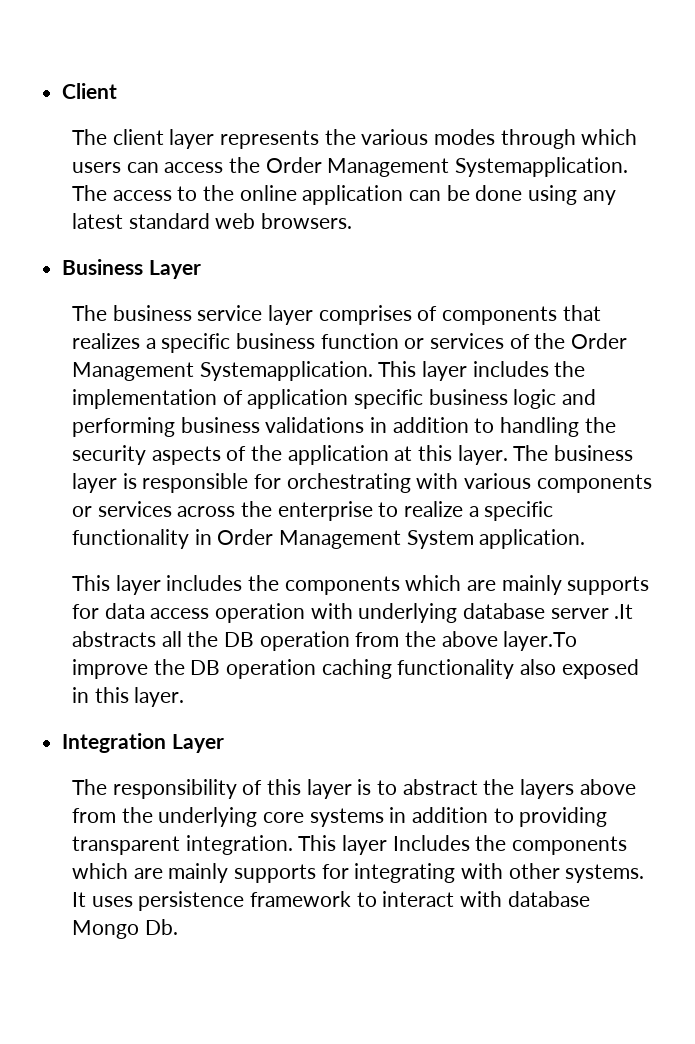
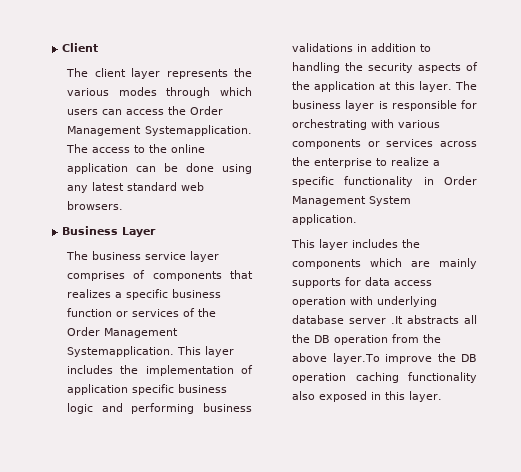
[62,733,224,753] [71,779,636,799] [71,807,608,827] [71,835,627,855] [71,863,645,883] [71,891,590,911] [71,919,178,939] // Integration Layer // The responsibility of this layer is to abstract the layers above from the underlying core systems in addition to providing transparent integration. This layer Includes the components which are mainly supports for integrating with other systems. It uses persistence framework to interact with database Mongo Db. -> (443, 396) none

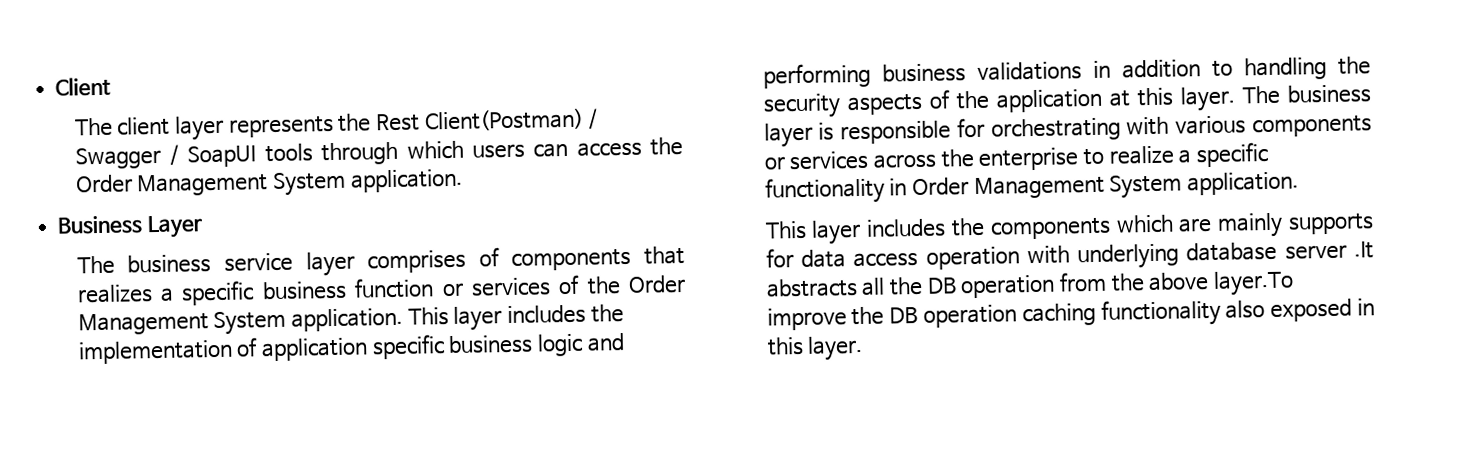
[67,87,157,96] various modes -> [375,108,599,132] [74,143,313,170] Rest Client(Postman) / Swagger / SoapUI tools
[145,125,252,136] [66,144,206,153] [67,163,252,174] [67,182,205,193] [67,201,124,210] Systemapplication. The access to the online application can be done using any latest standard web browsers. -> [271,168,463,197] System application.
[67,346,175,357] Systemapplication. -> [213,307,403,336] System application.

